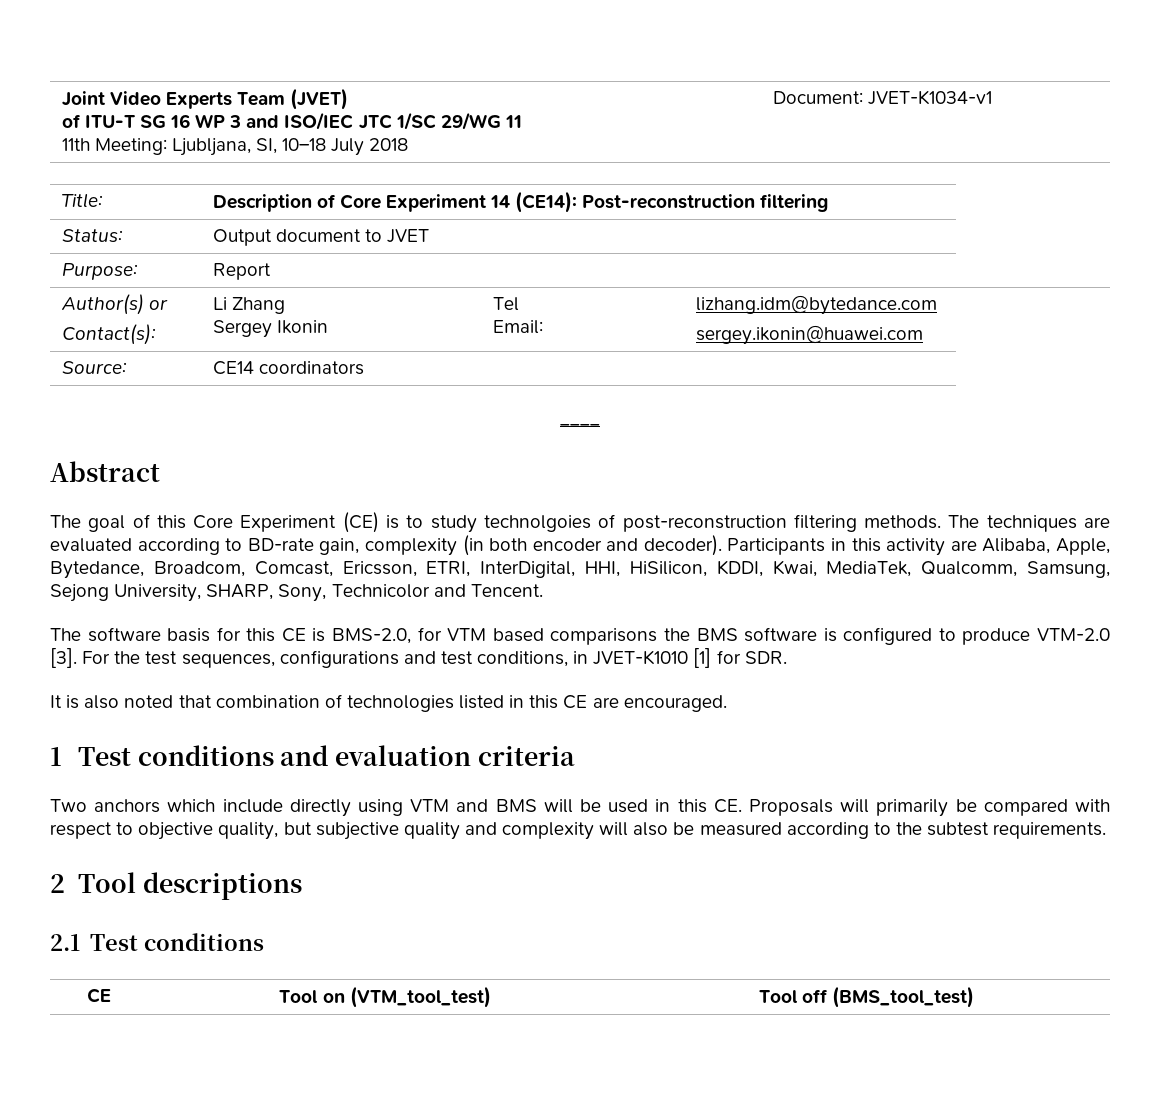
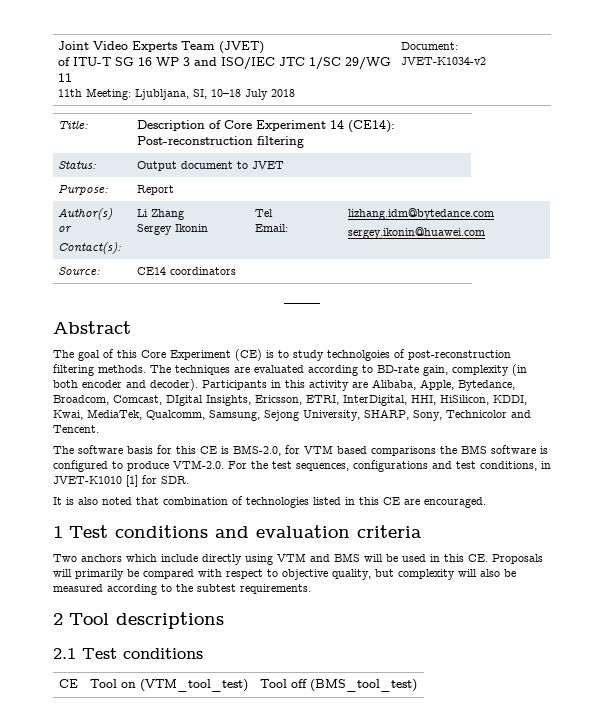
[867,90,992,105] JVET-K1034-v1 -> [401,57,487,65] JVET-K1034-v2
(333, 569) none -> [166,395,251,406] DIgital Insights,
[1036,628,1110,641] [50,648,77,668] VTM-2.0 [3]. -> [173,460,224,469] VTM-2.0.
[315,822,497,840] subjective quality and -> (394, 573) none

